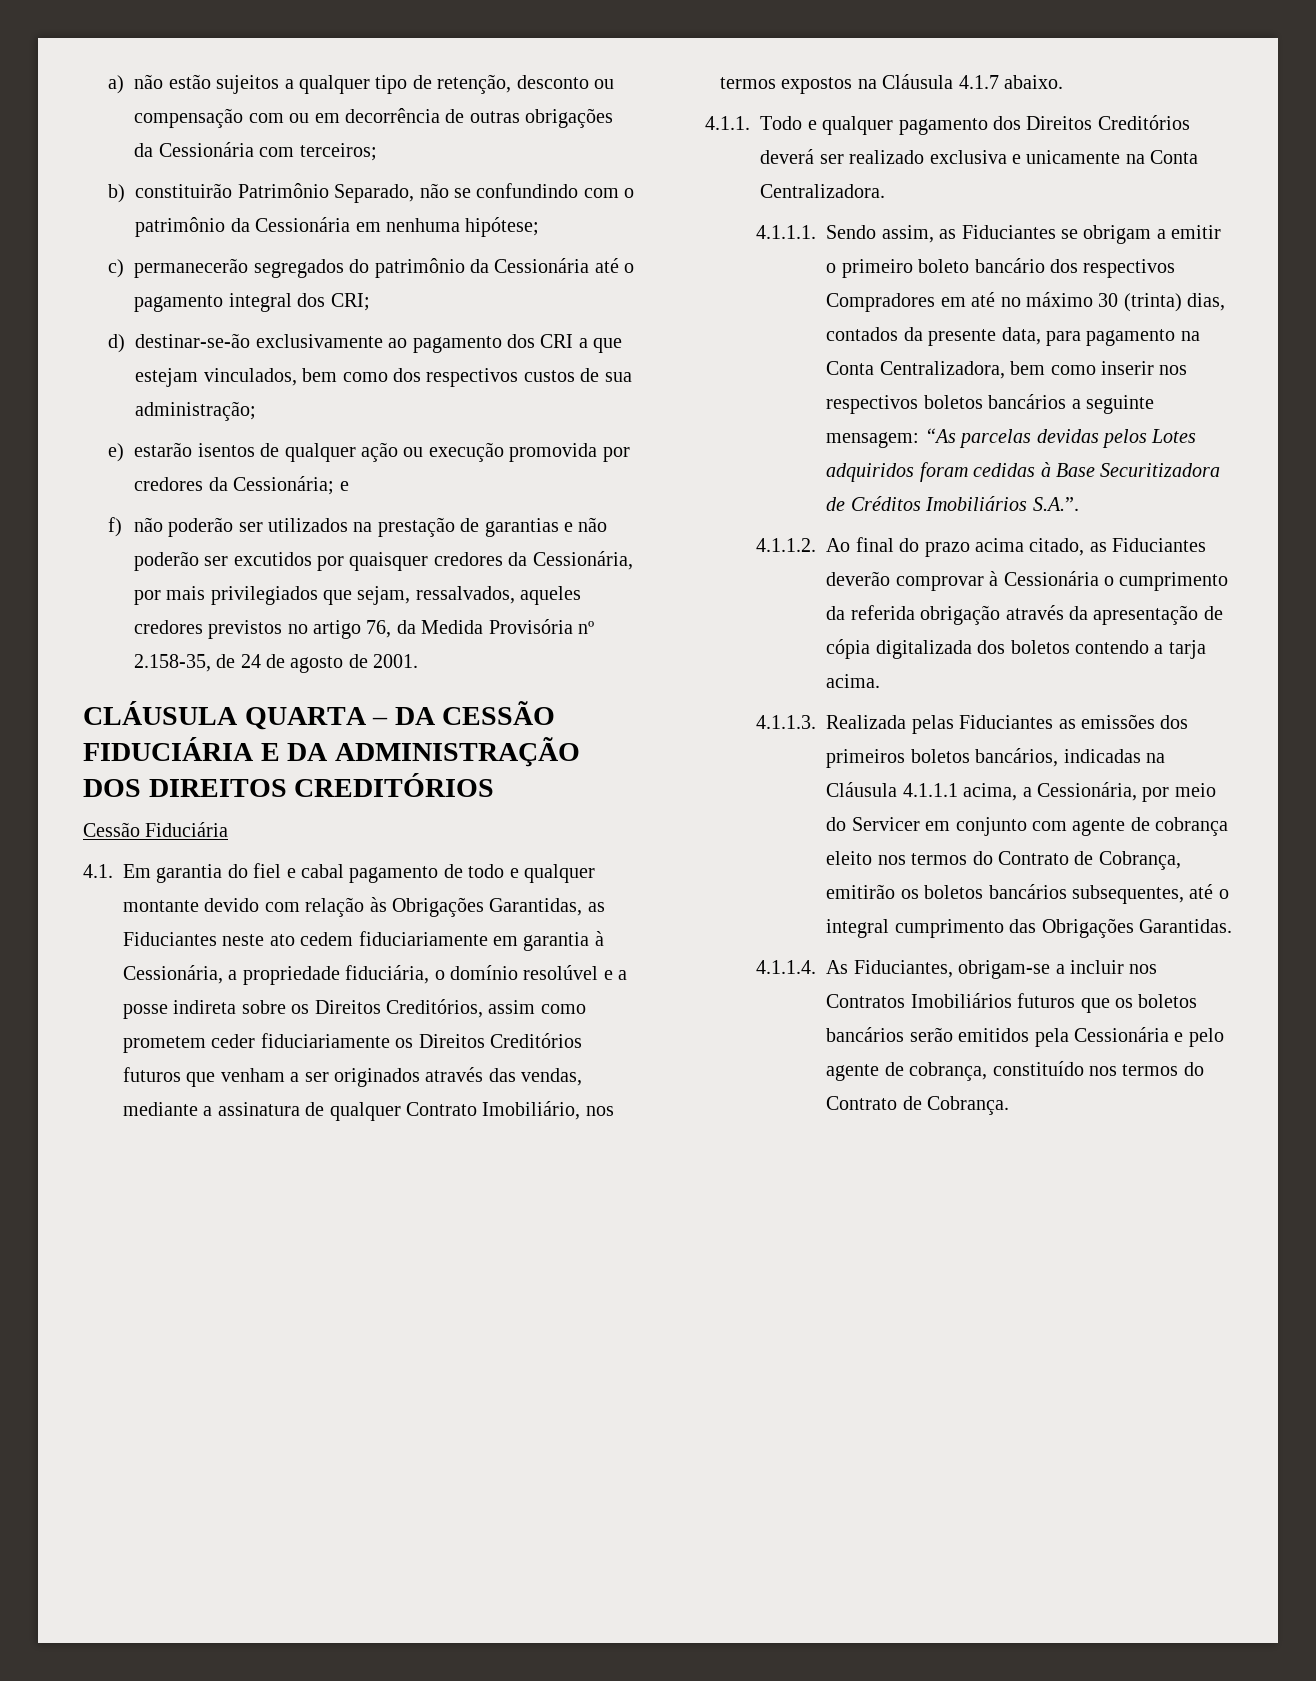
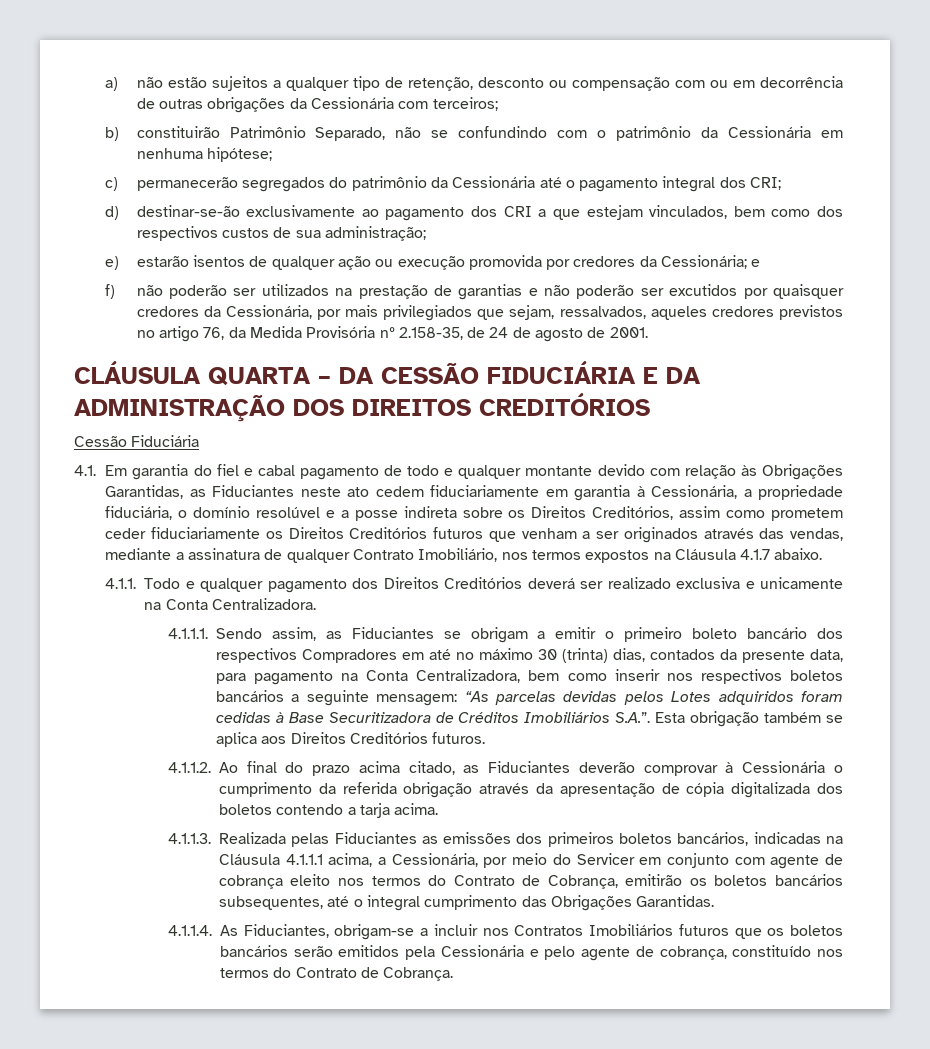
(1079, 504) none -> [655,711,843,727] [215,732,486,747] Esta obrigação também se aplica aos Direitos Creditórios futuros.

